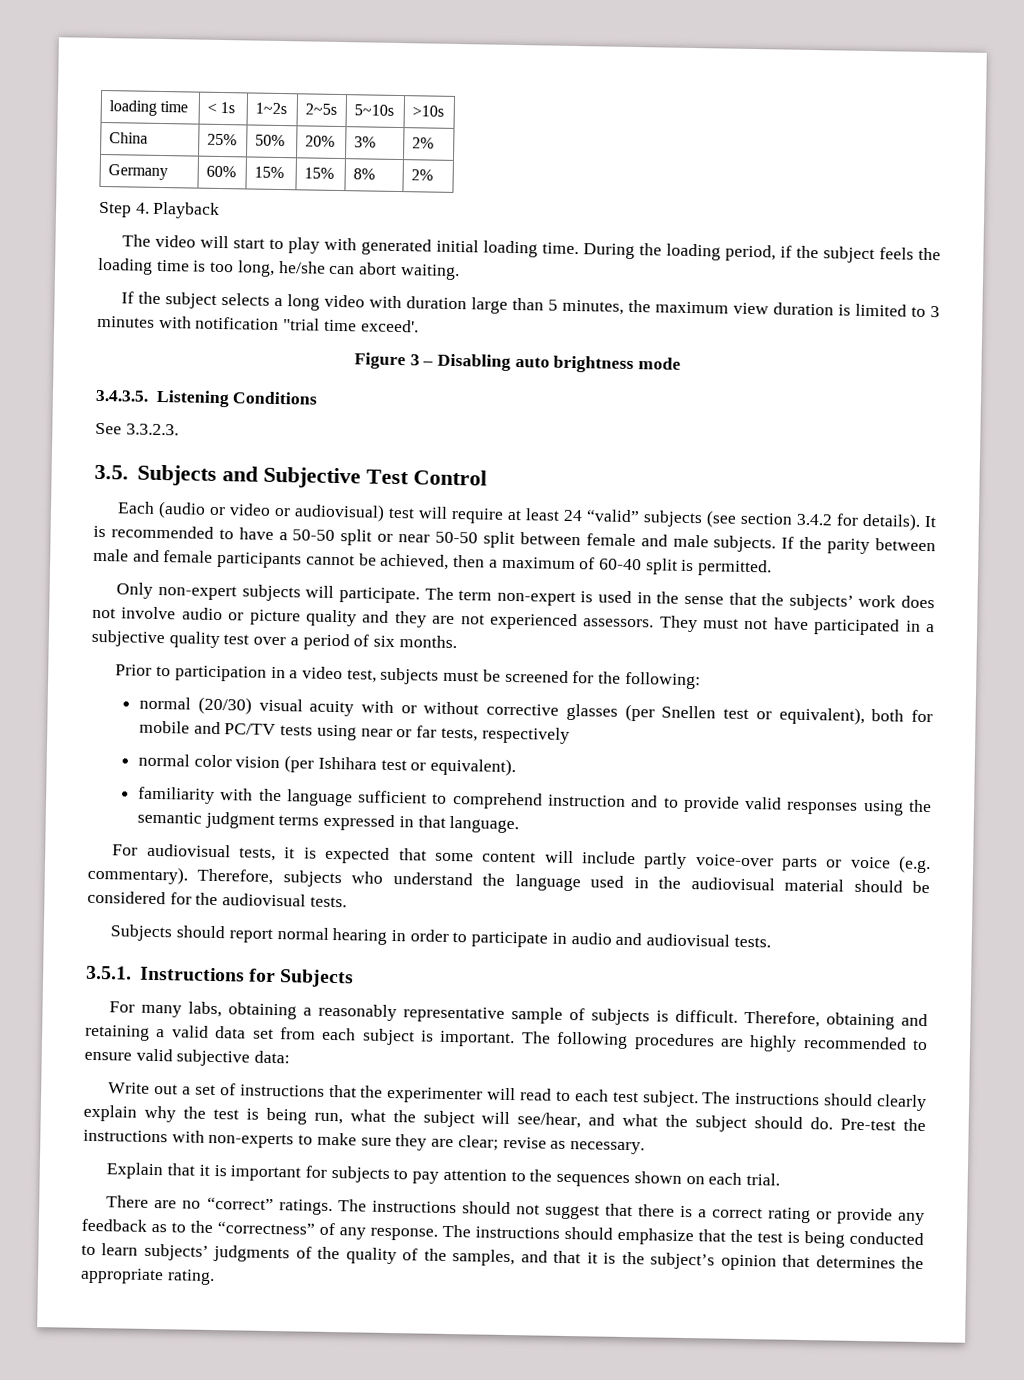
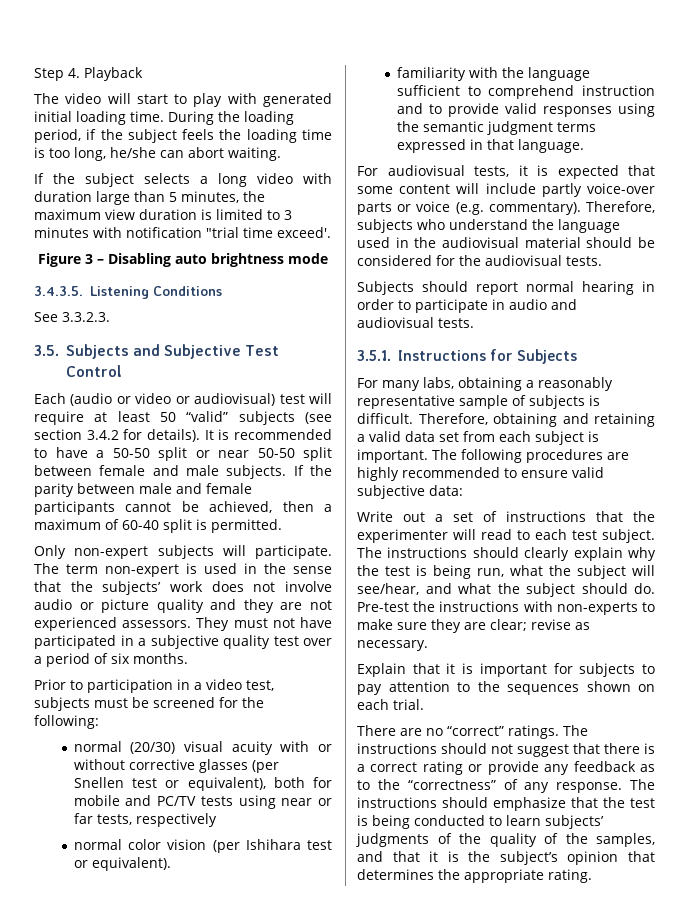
[108,100,189,116] [206,101,236,114] [254,102,287,115] [304,103,337,115] [353,104,394,116] [411,105,444,117] [108,132,148,144] [206,133,237,146] [254,134,285,147] [304,135,335,147] [353,136,376,148] [411,137,434,149] [107,164,168,181] [205,165,236,178] [253,166,284,179] [303,167,334,179] [352,168,375,180] [410,169,433,181] loading time | < 1s | 1~2s | 2~5s | 5~10s | >10s // China | 25% | 50% | 20% | 3% | 2% // Germany | 60% | 15% | 15% | 8% | 2% // -> (34, 74) none
[563,509,584,522] 24 -> [160,412,176,422] 50

